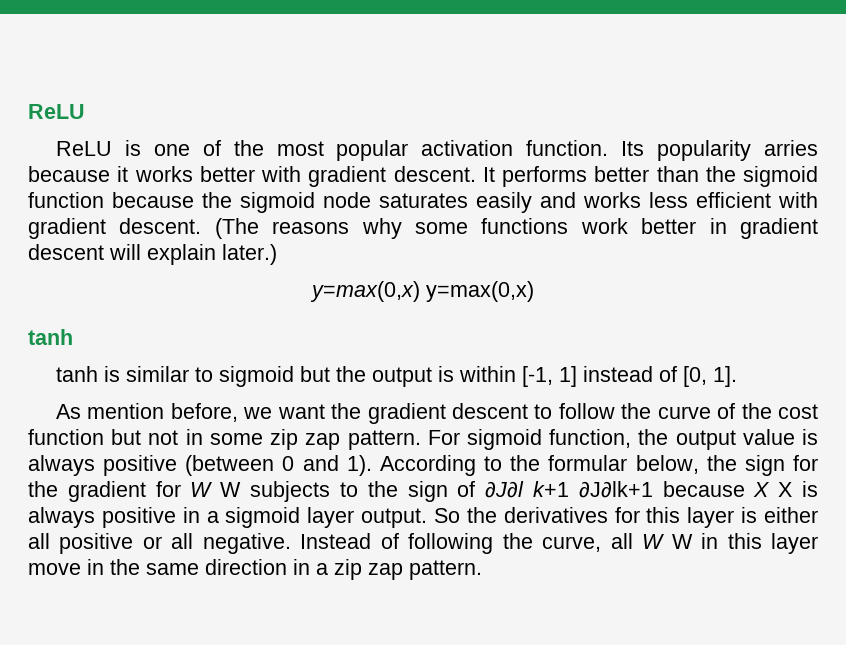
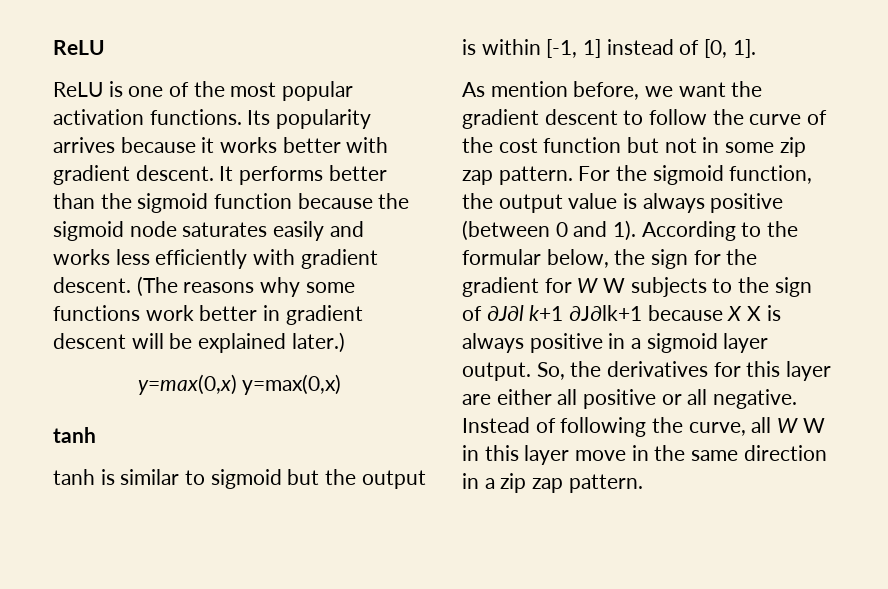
[526,140,609,156] function. -> [149,109,242,125] functions.
[764,140,818,156] arries -> [53,137,115,153] arrives
[696,192,771,208] efficient -> [155,249,248,269] efficiently
[147,244,216,265] explain -> [169,333,287,353] be explained
(460, 437) none -> [616,165,648,181] the
[433,508,460,523] So -> [536,362,565,380] So,
[741,507,758,523] is -> [462,394,491,405] are

